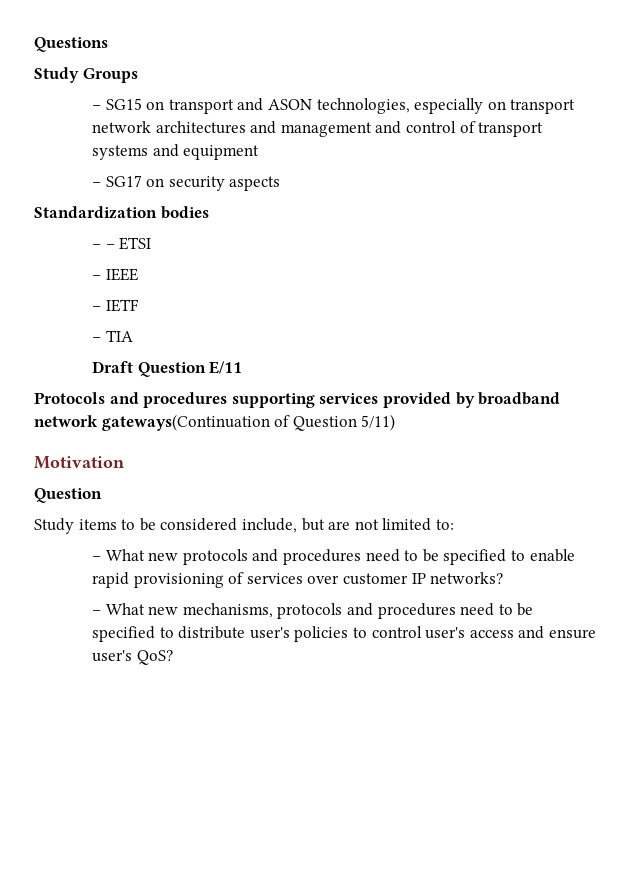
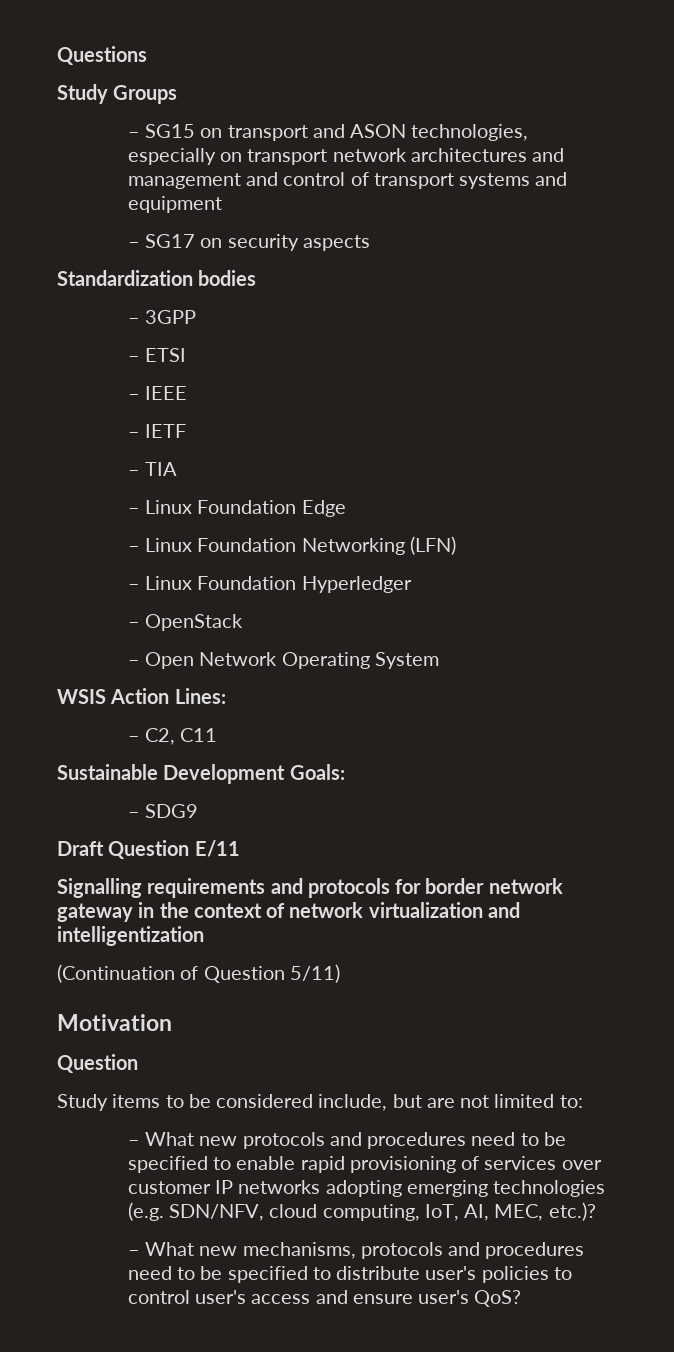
(102, 246) none -> [145,310,197,324] 3GPP //
[92,361,243,377] [34,392,561,408] [34,414,270,431] Draft Question E/11 // Protocols and procedures supporting services provided by broadband network gateways(Continuation -> [127,500,346,517] [127,536,456,555] [127,576,412,593] [127,614,244,631] [127,652,439,669] [57,688,226,704] [127,728,218,745] [57,764,345,784] [127,804,199,818] [57,840,240,859] [57,878,563,898] [57,902,520,922] [57,926,204,946] [57,964,175,983] – Linux Foundation Edge // – Linux Foundation Networking (LFN) // – Linux Foundation Hyperledger // – OpenStack // – Open Network Operating System // WSIS Action Lines: // – C2, C11 // Sustainable Development Goals: // – SDG9 // Draft Question E/11 // Signalling requirements and protocols for border network gateway in the context of network virtualization and intelligentization // (Continuation
[430,572,504,584] networks? -> [238,1180,606,1197] [127,1202,596,1221] networks adopting emerging technologies (e.g. SDN/NFV, cloud computing, IoT, AI, MEC, etc.)?

